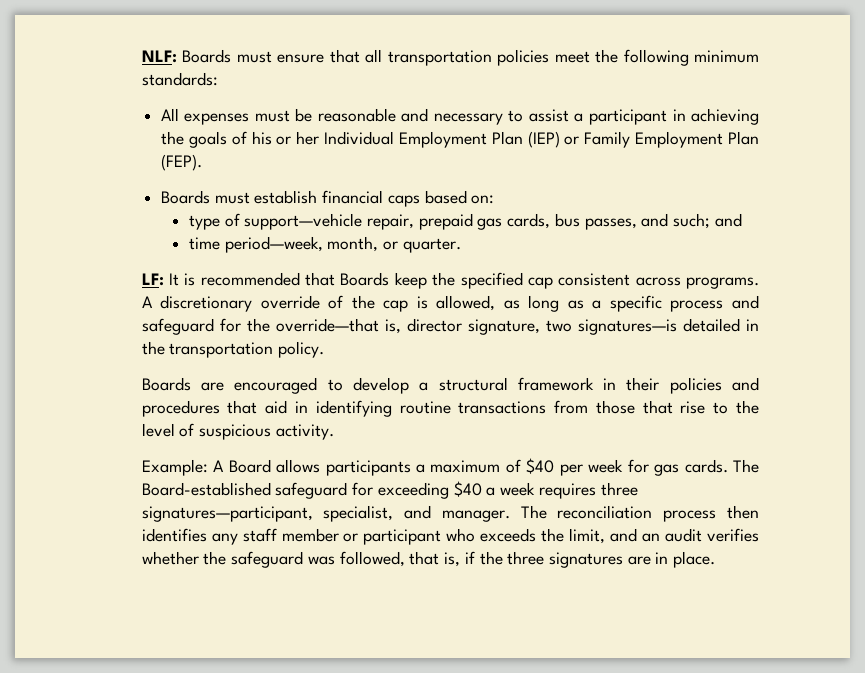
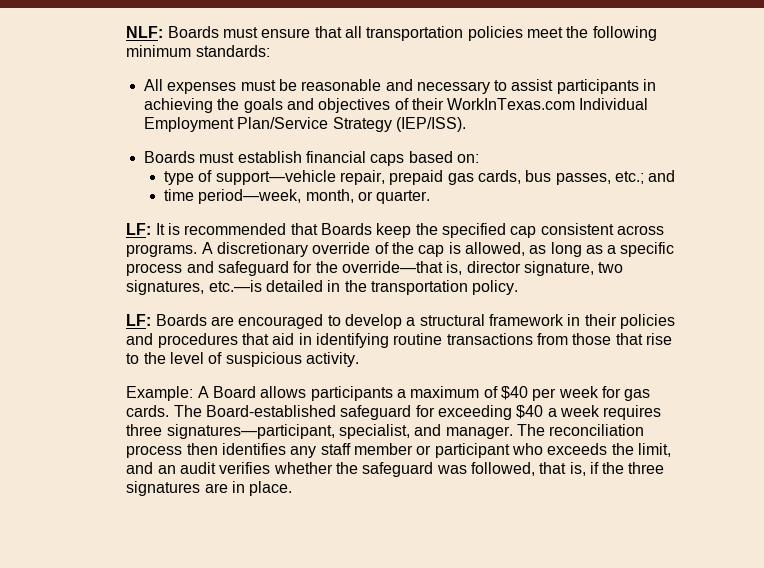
[574,109,667,125] a participant -> [556,79,639,94] participants
[231,131,759,148] [160,154,202,171] of his or her Individual Employment Plan (IEP) or Family Employment Plan (FEP). -> [286,98,649,113] [143,117,466,132] and objectives of their WorkInTexas.com Individual Employment Plan/Service Strategy (IEP/ISS).
[641,213,711,229] and such; -> [614,171,644,184] etc.;
[577,319,677,335] signatures—is -> [126,280,262,295] signatures, etc.—is
(325, 349) none -> [126,314,152,326] LF:

